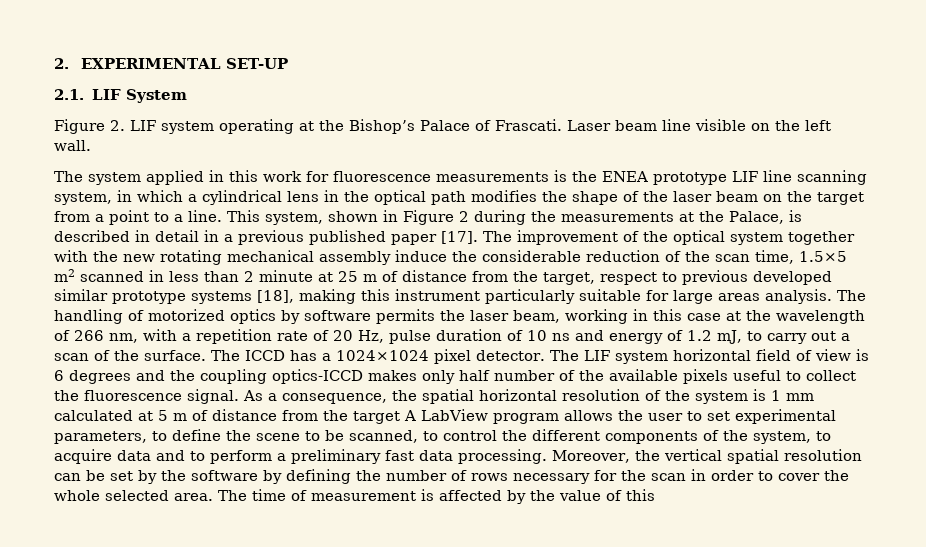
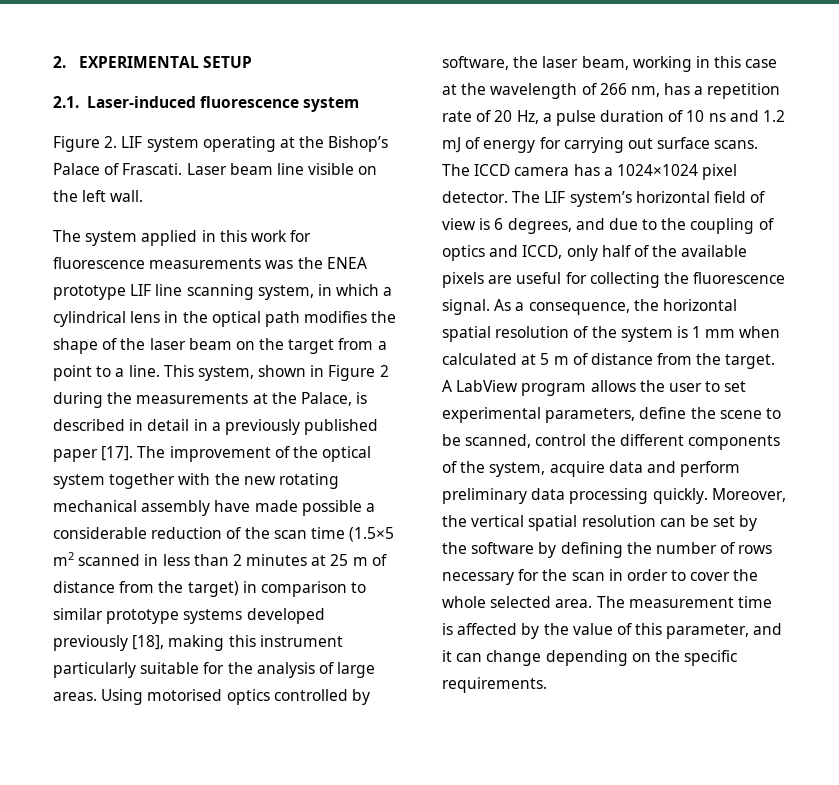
[225,58,289,69] SET-UP -> [203,56,253,68] SETUP
[91,89,187,103] LIF System -> [86,96,360,112] Laser-induced fluorescence system
[554,170,567,182] is -> [265,260,294,269] was
[238,230,304,245] previous -> [224,419,300,435] previously
[395,250,477,262] induce the -> [214,500,375,516] have made possible a
[755,250,847,264] time, 1.5×5 -> [310,527,395,542] time (1.5×5
[259,270,313,282] minute -> [246,554,308,566] minutes
[543,270,832,285] target, respect to previous developed -> [187,581,367,597] target) in comparison to
(252, 297) none -> [246,608,325,624] [53,635,128,651] developed previously
[673,289,866,304] [54,309,435,324] large areas analysis. The handling of motorized optics by software permits -> [227,662,376,678] [53,689,370,705] [442,56,509,70] the analysis of large areas. Using motorised optics controlled by software,
[143,329,177,341] with -> [664,83,691,95] has
(384, 336) none -> [542,113,552,122] a
[609,330,850,344] [54,350,206,361] energy of 1.2 mJ, to carry out a scan of the surface. -> [763,110,786,122] [442,137,759,153] 1.2 mJ of energy for carrying out surface scans.
(285, 355) none -> [514,167,570,176] camera
[614,351,668,364] system -> [569,191,632,207] system’s
[69,369,417,384] degrees and the coupling optics-ICCD makes -> [507,218,774,234] [442,245,563,261] degrees, and due to the coupling of optics and ICCD,
[494,370,555,381] number -> (631, 251) none
[733,370,856,381] useful to collect -> [488,272,660,288] are useful for collecting
[422,389,557,404] spatial horizontal -> [662,299,737,311] [442,326,491,342] horizontal spatial
(814, 397) none -> [739,326,781,338] when
[353,411,400,424] target -> [725,354,776,369] target.
[152,431,167,441] to -> (636, 415) none
[423,431,438,441] to -> (532, 441) none
[816,431,831,441] to -> (546, 469) none
[190,449,547,464] to perform a preliminary fast data processing. -> [680,461,741,477] [442,488,708,504] perform preliminary data processing quickly.
[252,489,416,501] time of measurement -> [628,596,772,608] measurement time
(655, 495) none -> [666,623,783,639] [442,650,738,666] [442,677,547,693] parameter, and it can change depending on the specific requirements.

